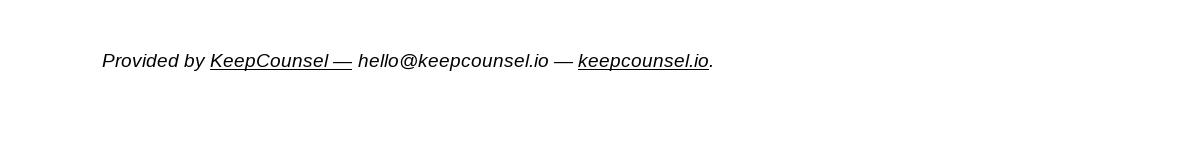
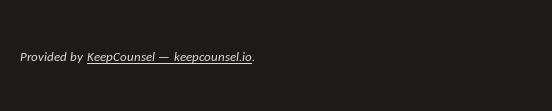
[357,54,574,71] hello@keepcounsel.io — -> (171, 59) none

